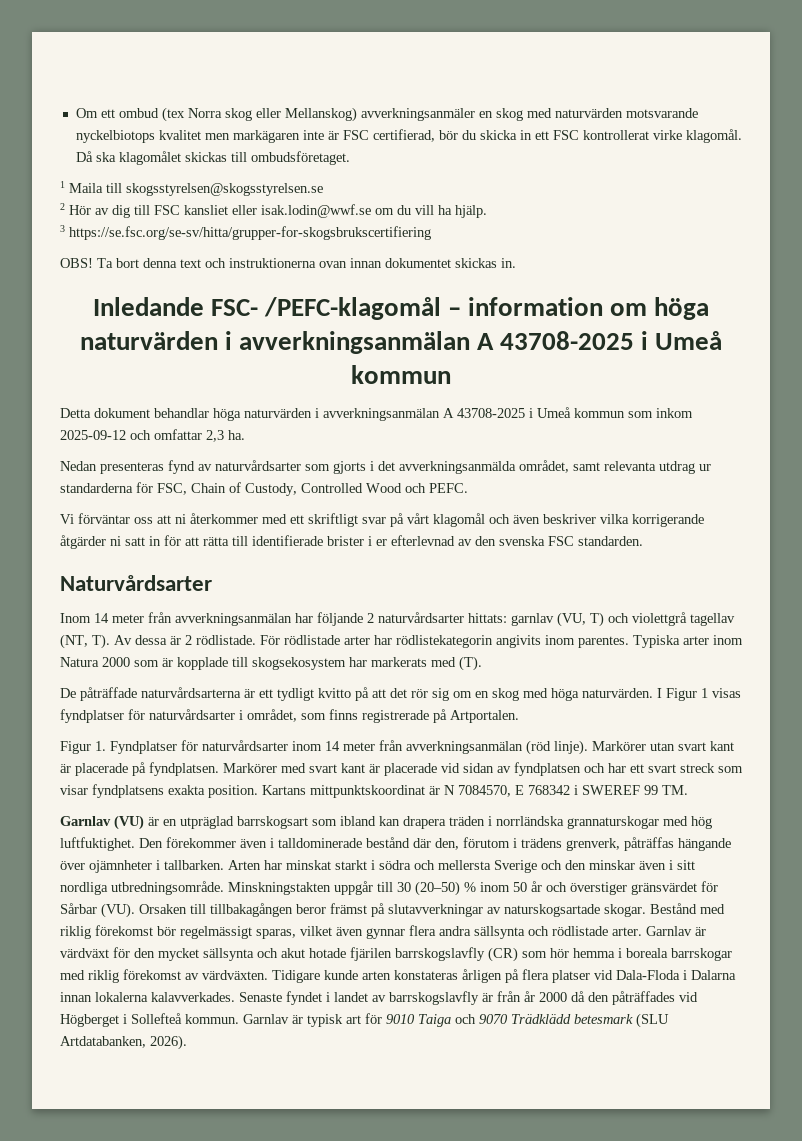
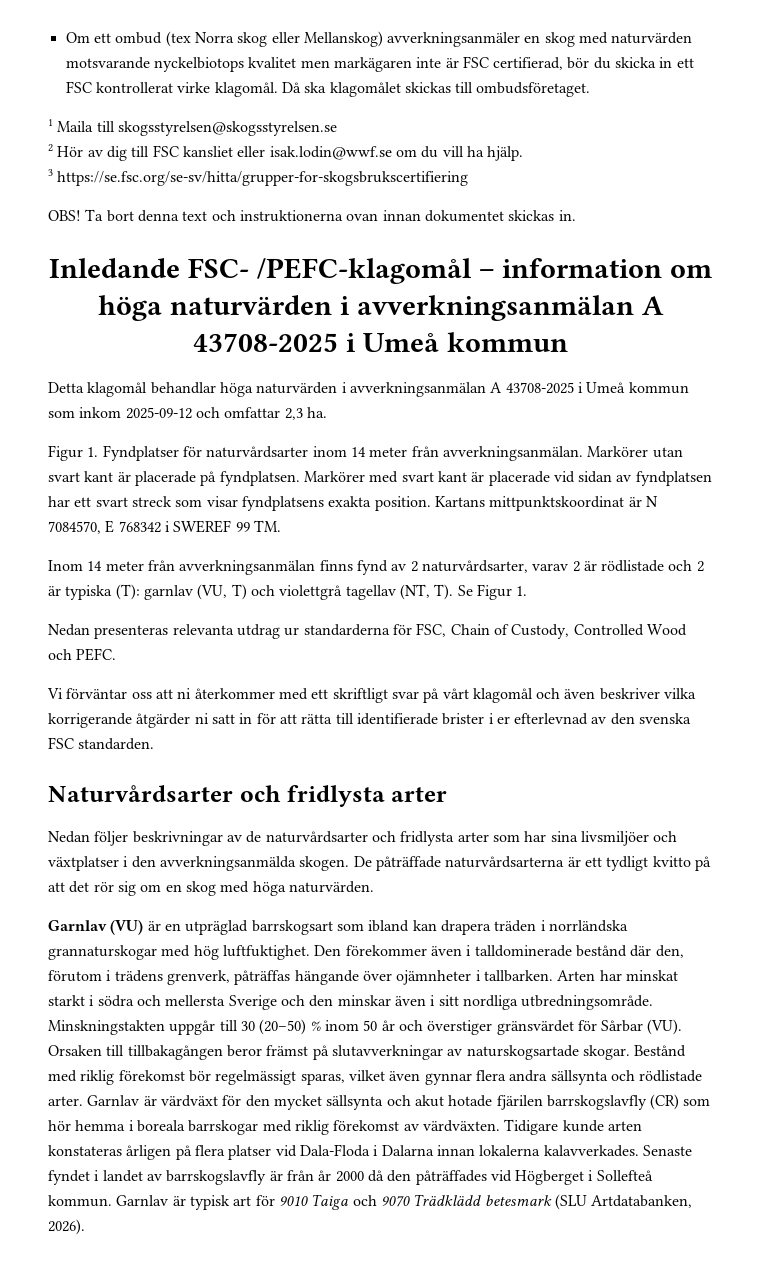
[94,408,150,418] dokument -> [87,382,148,397] klagomål
[60,460,600,474] Nedan presenteras fynd av naturvårdsarter som gjorts i det avverkningsanmälda området, samt -> [48,445,683,461] [48,471,712,486] [48,496,658,511] [48,520,281,534] [48,560,704,575] [48,584,528,600] [48,624,169,639] Figur 1. Fyndplatser för naturvårdsarter inom 14 meter från avverkningsanmälan. Markörer utan svart kant är placerade på fyndplatsen. Markörer med svart kant är placerade vid sidan av fyndplatsen har ett svart streck som visar fyndplatsens exakta position. Kartans mittpunktskoordinat är N 7084570, E 768342 i SWEREF 99 TM. // Inom 14 meter från avverkningsanmälan finns fynd av 2 naturvårdsarter, varav 2 är rödlistade och 2 är typiska (T): garnlav (VU, T) och violettgrå tagellav (NT, T). Se Figur 1. // Nedan presenteras
[60,612,735,627] [60,634,743,649] [60,656,482,671] // Inom 14 meter från avverkningsanmälan har följande 2 naturvårdsarter hittats: garnlav (VU, T) och violettgrå tagellav (NT, T). Av dessa är 2 rödlistade. För rödlistade arter har rödlistekategorin angivits inom parentes. Typiska arter inom Natura 2000 som är kopplade till skogsekosystem har markerats med (T). // -> [239,785,448,807] [48,831,678,846] [48,856,350,871] och fridlysta arter // Nedan följer beskrivningar av de naturvårdsarter och fridlysta arter som har sina livsmiljöer och växtplatser i den avverkningsanmälda skogen.
[657,688,741,701] [60,709,519,723] [60,740,734,755] [60,762,743,776] [60,784,688,798] I Figur 1 visas fyndplatser för naturvårdsarter i området, som finns registrerade på Artportalen. // Figur 1. Fyndplatser för naturvårdsarter inom 14 meter från avverkningsanmälan (röd linje). Markörer utan svart kant är placerade på fyndplatsen. Markörer med svart kant är placerade vid sidan av fyndplatsen och har ett svart streck som visar fyndplatsens exakta position. Kartans mittpunktskoordinat är N 7084570, E 768342 i SWEREF 99 TM. -> (374, 887) none

